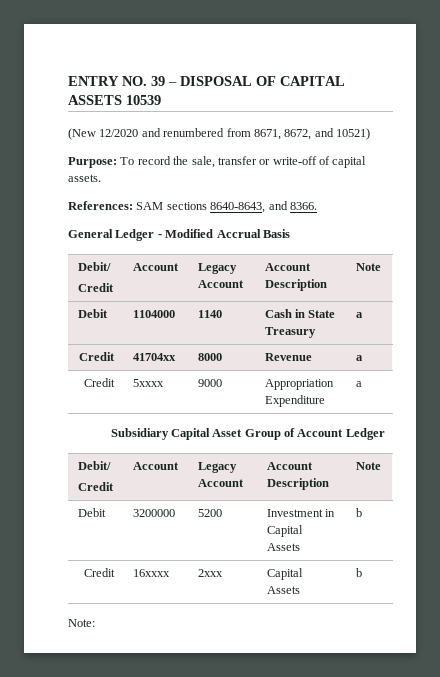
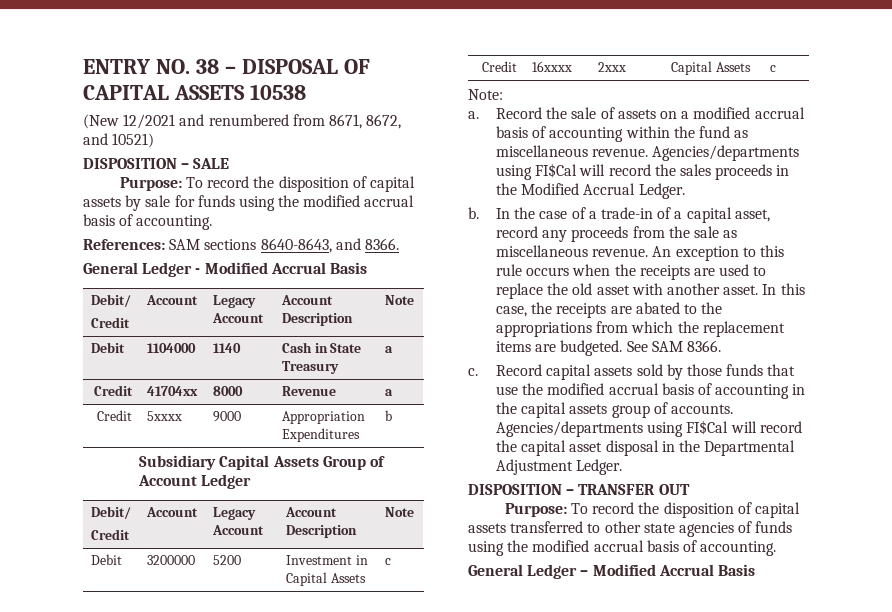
[151,76,165,86] 39 -> [195,59,219,74] 38
[126,95,161,105] 10539 -> [249,84,306,100] 10538
[99,129,139,137] 12/2020 -> [123,114,176,129] 12/2021
[68,156,367,168] [68,174,101,182] // Purpose: To record the sale, transfer or write-off of capital assets. -> [83,158,230,169] [119,176,416,192] [83,195,415,211] [83,214,213,230] // DISPOSITION – SALE // Purpose: To record the disposition of capital assets by sale for funds using the modified accrual basis of accounting.
[264,395,325,407] [355,381,362,387] Expenditure | a -> [281,428,360,442] [384,410,392,421] Expenditures | b
[212,429,243,437] Asset -> [272,456,319,467] Assets
[355,508,362,517] b -> [384,558,391,565] c
[355,568,362,577] b -> [769,65,776,72] c
(95, 623) none -> [468,107,805,119] [496,126,749,142] [496,145,800,161] [496,163,790,180] [496,183,685,199] [468,207,770,223] [496,226,738,242] [496,245,785,261] [496,264,767,280] [496,283,805,299] [496,302,723,318] [496,321,785,337] [496,340,722,356] [468,364,796,380] [496,383,806,399] [496,402,734,418] [496,420,802,437] [496,440,796,456] [496,459,623,475] [468,484,690,495] [504,502,801,518] [468,521,793,537] [468,540,777,556] [468,564,755,579] // a. Record the sale of assets on a modified accrual basis of accounting within the fund as miscellaneous revenue. Agencies/departments using FI$Cal will record the sales proceeds in the Modified Accrual Ledger. // b. In the case of a trade-in of a capital asset, record any proceeds from the sale as miscellaneous revenue. An exception to this rule occurs when the receipts are used to replace the old asset with another asset. In this case, the receipts are abated to the appropriations from which the replacement items are budgeted. See SAM 8366. // c. Record capital assets sold by those funds that use the modified accrual basis of accounting in the capital assets group of accounts. Agencies/departments using FI$Cal will record the capital asset disposal in the Departmental Adjustment Ledger. // DISPOSITION – TRANSFER OUT // Purpose: To record the disposition of capital assets transferred to other state agencies of funds using the modified accrual basis of accounting. // General Ledger – Modified Accrual Basis

